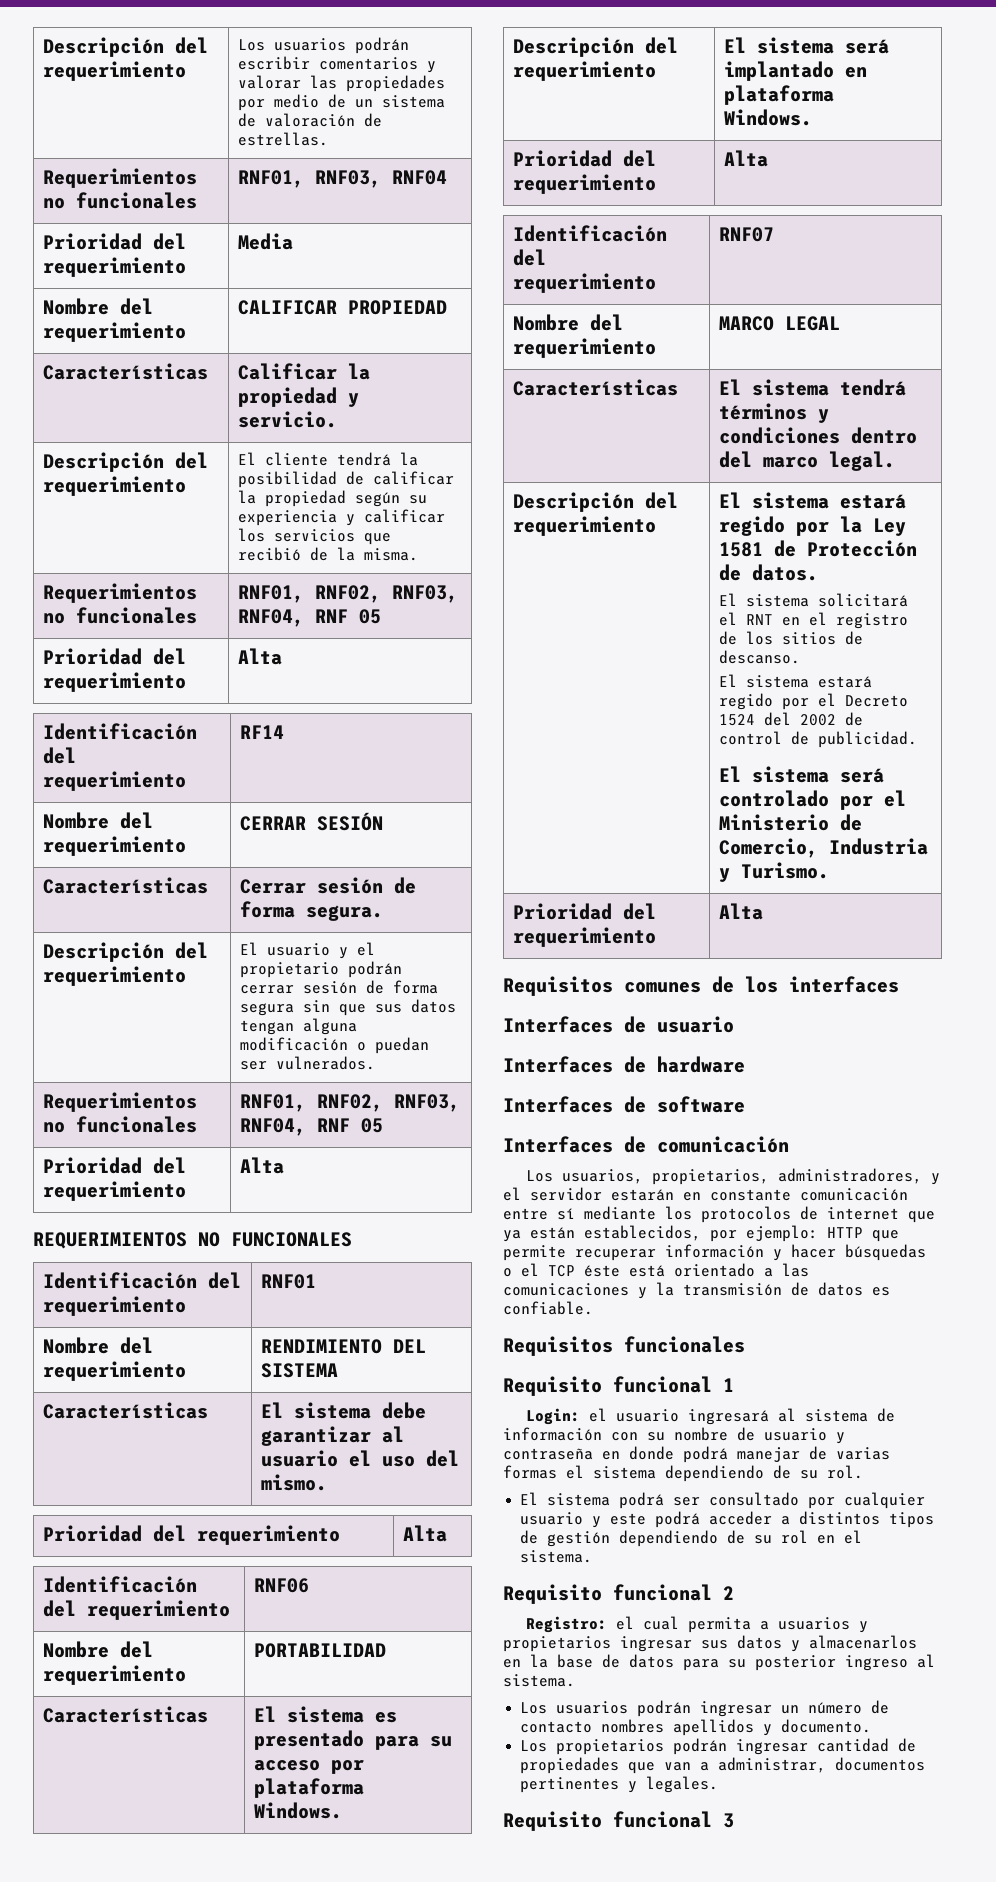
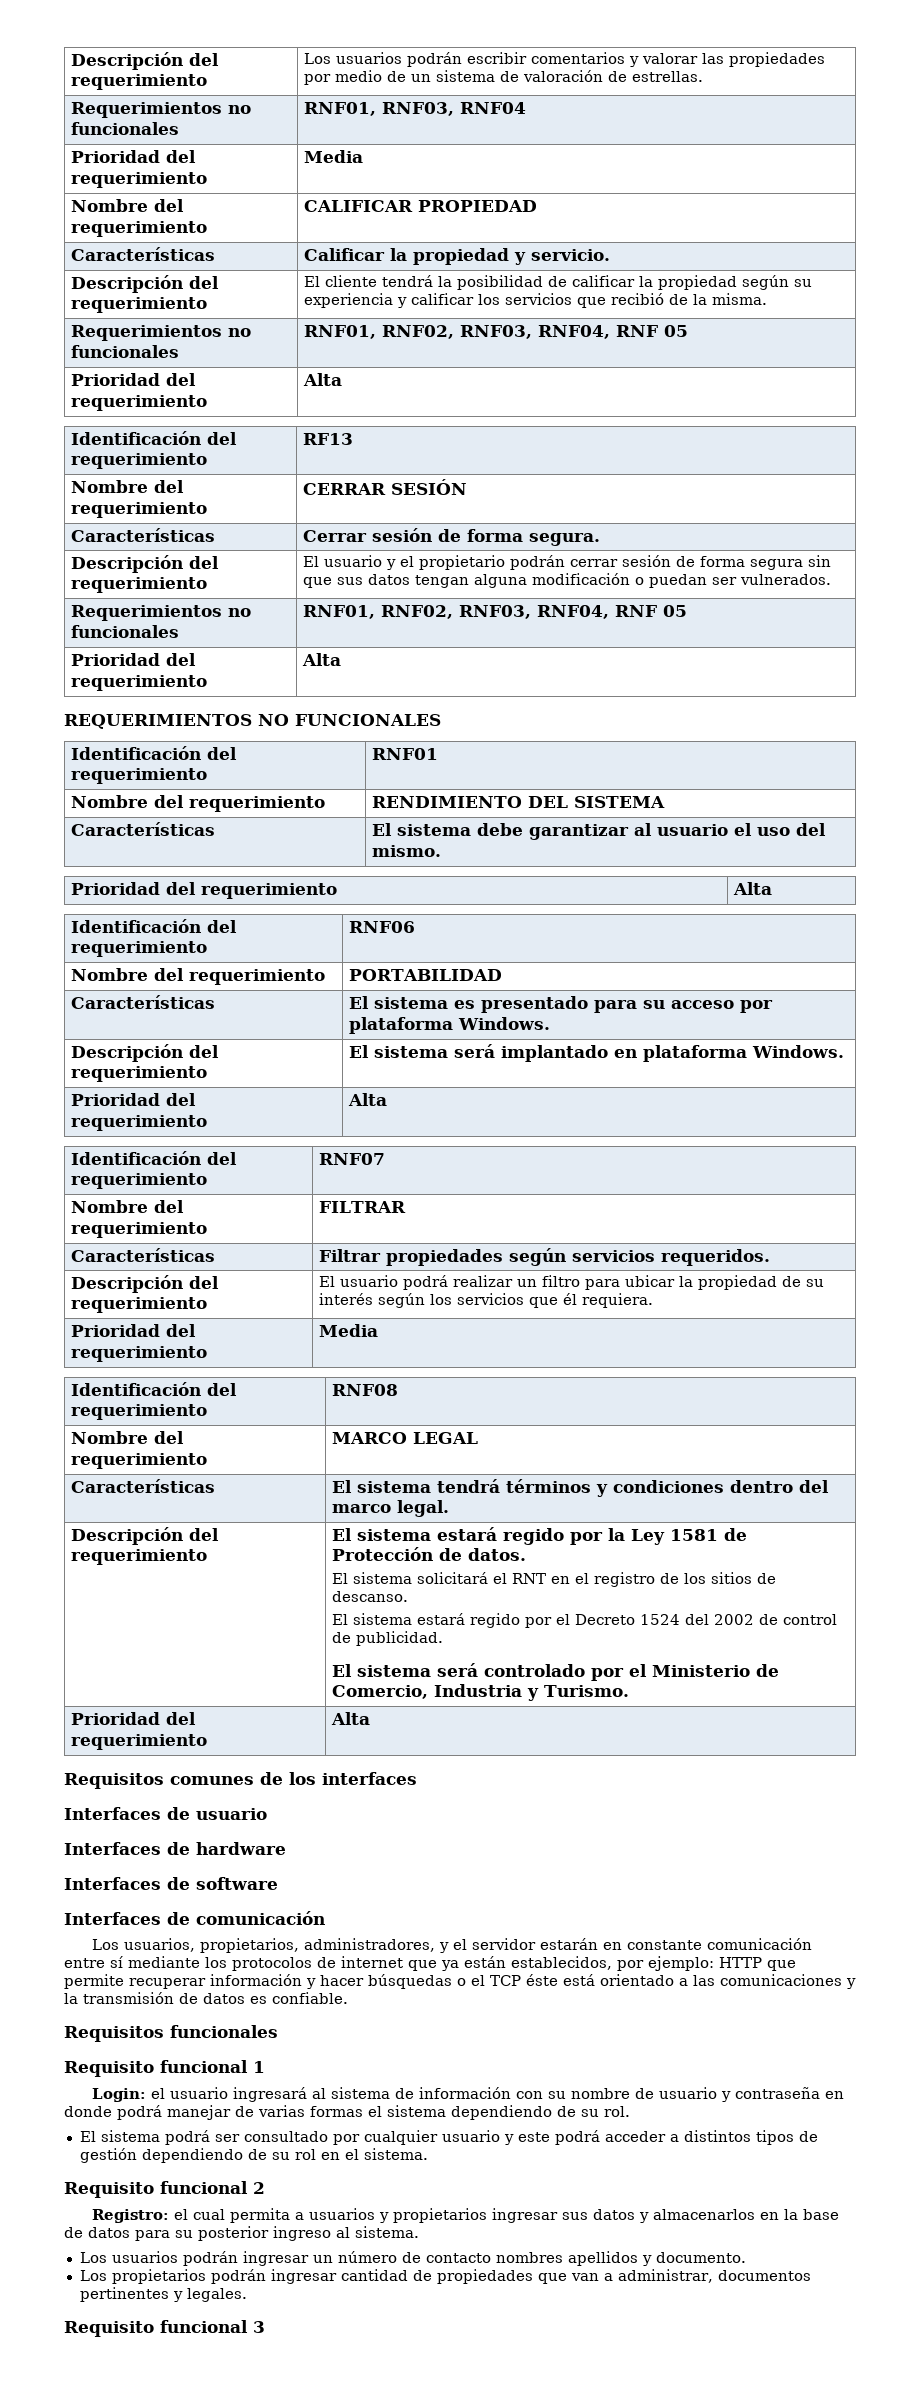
[240,725,285,739] RF14 -> [303,433,354,445] RF13
(775, 234) none -> [71,1200,185,1213] [71,1222,208,1238] [319,1201,407,1213] [71,1248,216,1262] [319,1248,771,1266] [71,1275,220,1293] [71,1297,208,1313] [319,1275,825,1290] [319,1293,654,1308] [71,1324,197,1337] [71,1346,208,1362] [319,1324,379,1337] [71,1382,238,1396] [71,1404,208,1420] [332,1384,399,1396] // Nombre del requerimiento | FILTRAR // Características | Filtrar propiedades según servicios requeridos. // Descripción del requerimiento | El usuario podrá realizar un filtro para ubicar la propiedad de su interés según los servicios que él requiera. // Prioridad del requerimiento | Media // Identificación del requerimiento | RNF08

